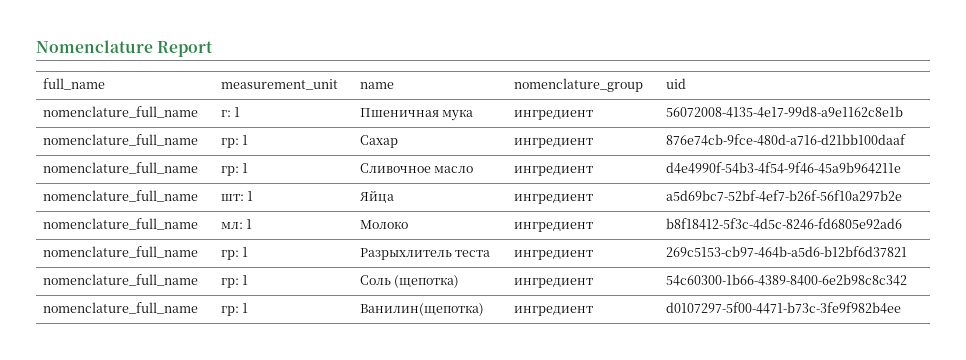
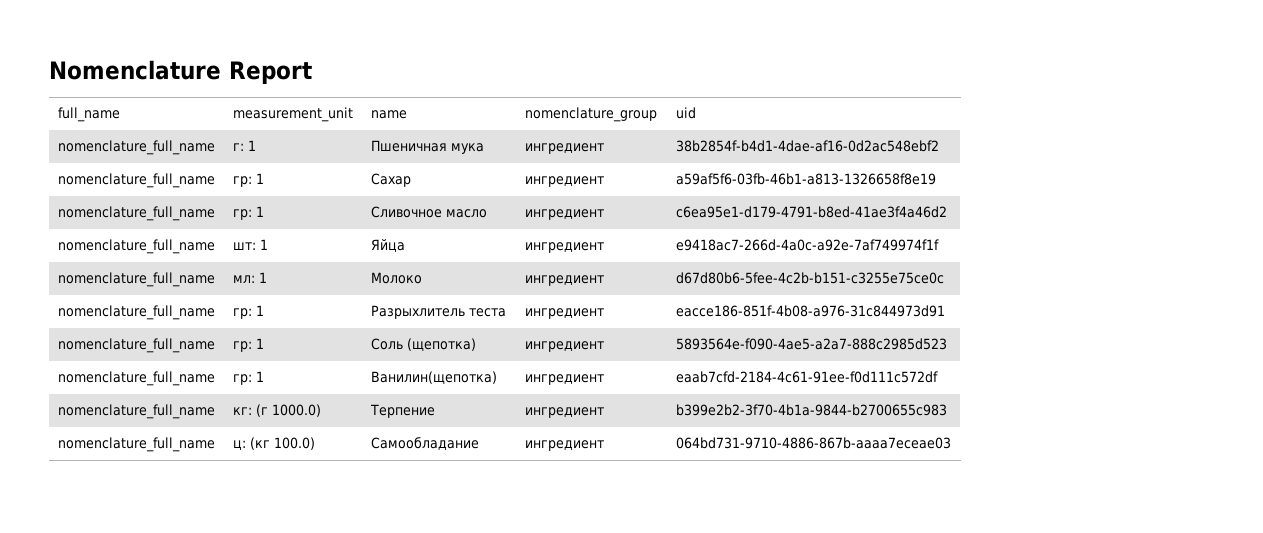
[665,106,903,118] 56072008-4135-4e17-99d8-a9e1162c8e1b -> [675,140,939,152] 38b2854f-b4d1-4dae-af16-0d2ac548ebf2
[665,134,906,146] 876e74cb-9fce-480d-a716-d21bb100daaf -> [675,173,936,185] a59af5f6-03fb-46b1-a813-1326658f8e19
[665,162,901,174] d4e4990f-54b3-4f54-9f46-45a9b964211e -> [675,206,947,218] c6ea95e1-d179-4791-b8ed-41ae3f4a46d2
[665,190,902,202] a5d69bc7-52bf-4ef7-b26f-56f10a297b2e -> [675,239,939,251] e9418ac7-266d-4a0c-a92e-7af749974f1f
[665,218,902,230] b8f18412-5f3c-4d5c-8246-fd6805e92ad6 -> [675,272,944,284] d67d80b6-5fee-4c2b-b151-c3255e75ce0c
[665,246,907,258] 269c5153-cb97-464b-a5d6-b12bf6d37821 -> [675,305,945,317] eacce186-851f-4b08-a976-31c844973d91
[665,274,907,286] 54c60300-1b66-4389-8400-6e2b98c8c342 -> [675,338,947,350] 5893564e-f090-4ae5-a2a7-888c2985d523
[665,302,901,314] d0107297-5f00-4471-b73c-3fe9f982b4ee -> [675,371,938,383] [57,404,215,419] [232,404,321,417] [369,404,435,418] [524,407,604,418] [675,404,947,416] [57,437,215,452] [232,437,315,450] [370,437,479,450] [524,440,604,451] [675,437,951,449] eaab7cfd-2184-4c61-91ee-f0d111c572df // nomenclature_full_name | кг: (г 1000.0) | Терпение | ингредиент | b399e2b2-3f70-4b1a-9844-b2700655c983 // nomenclature_full_name | ц: (кг 100.0) | Самообладание | ингредиент | 064bd731-9710-4886-867b-aaaa7eceae03

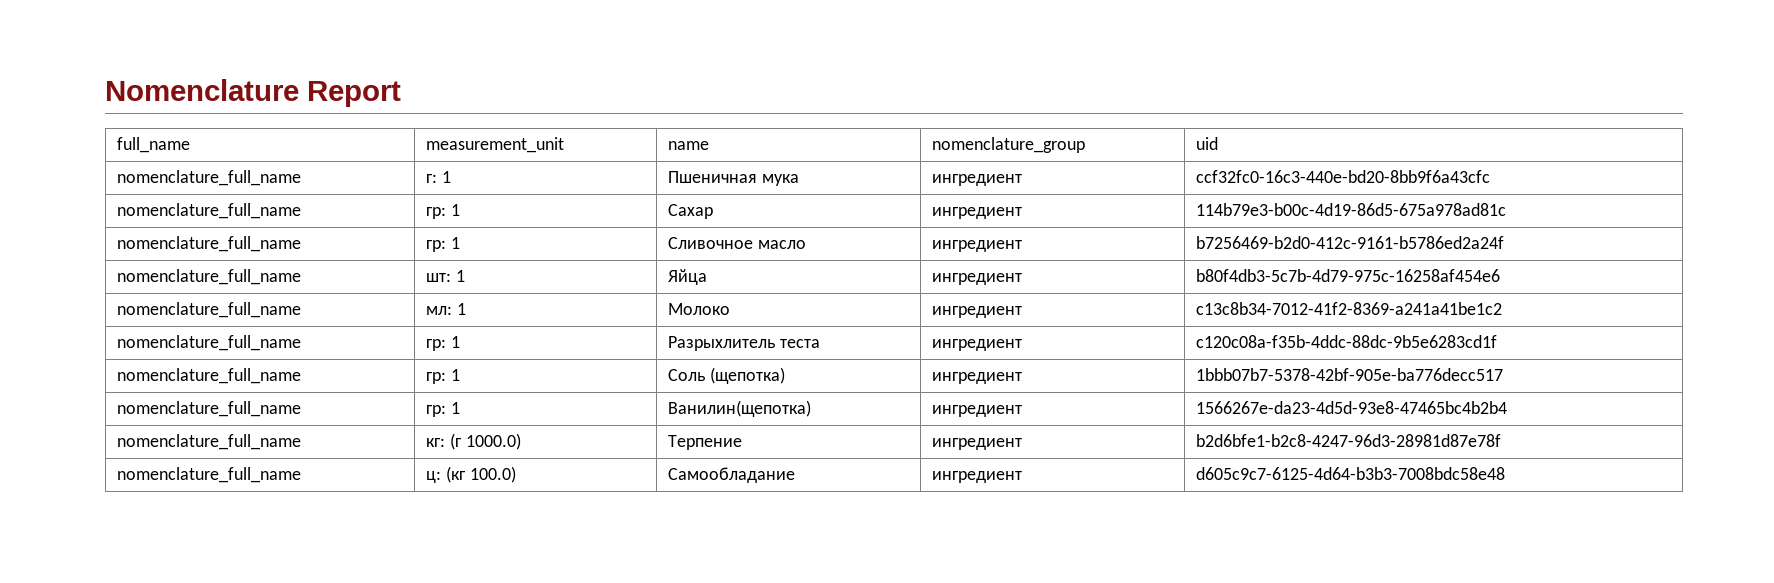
[675,140,939,152] 38b2854f-b4d1-4dae-af16-0d2ac548ebf2 -> [1196,170,1491,183] ccf32fc0-16c3-440e-bd20-8bb9f6a43cfc
[675,173,936,185] a59af5f6-03fb-46b1-a813-1326658f8e19 -> [1196,203,1507,216] 114b79e3-b00c-4d19-86d5-675a978ad81c
[675,206,947,218] c6ea95e1-d179-4791-b8ed-41ae3f4a46d2 -> [1196,236,1505,249] b7256469-b2d0-412c-9161-b5786ed2a24f
[675,239,939,251] e9418ac7-266d-4a0c-a92e-7af749974f1f -> [1196,269,1501,282] b80f4db3-5c7b-4d79-975c-16258af454e6
[675,272,944,284] d67d80b6-5fee-4c2b-b151-c3255e75ce0c -> [1196,302,1503,315] c13c8b34-7012-41f2-8369-a241a41be1c2
[675,305,945,317] eacce186-851f-4b08-a976-31c844973d91 -> [1196,335,1498,348] c120c08a-f35b-4ddc-88dc-9b5e6283cd1f
[675,338,947,350] 5893564e-f090-4ae5-a2a7-888c2985d523 -> [1196,368,1504,381] 1bbb07b7-5378-42bf-905e-ba776decc517
[675,371,938,383] eaab7cfd-2184-4c61-91ee-f0d111c572df -> [1196,401,1508,414] 1566267e-da23-4d5d-93e8-47465bc4b2b4
[675,404,947,416] b399e2b2-3f70-4b1a-9844-b2700655c983 -> [1196,434,1502,447] b2d6bfe1-b2c8-4247-96d3-28981d87e78f
[675,437,951,449] 064bd731-9710-4886-867b-aaaa7eceae03 -> [1196,467,1506,480] d605c9c7-6125-4d64-b3b3-7008bdc58e48

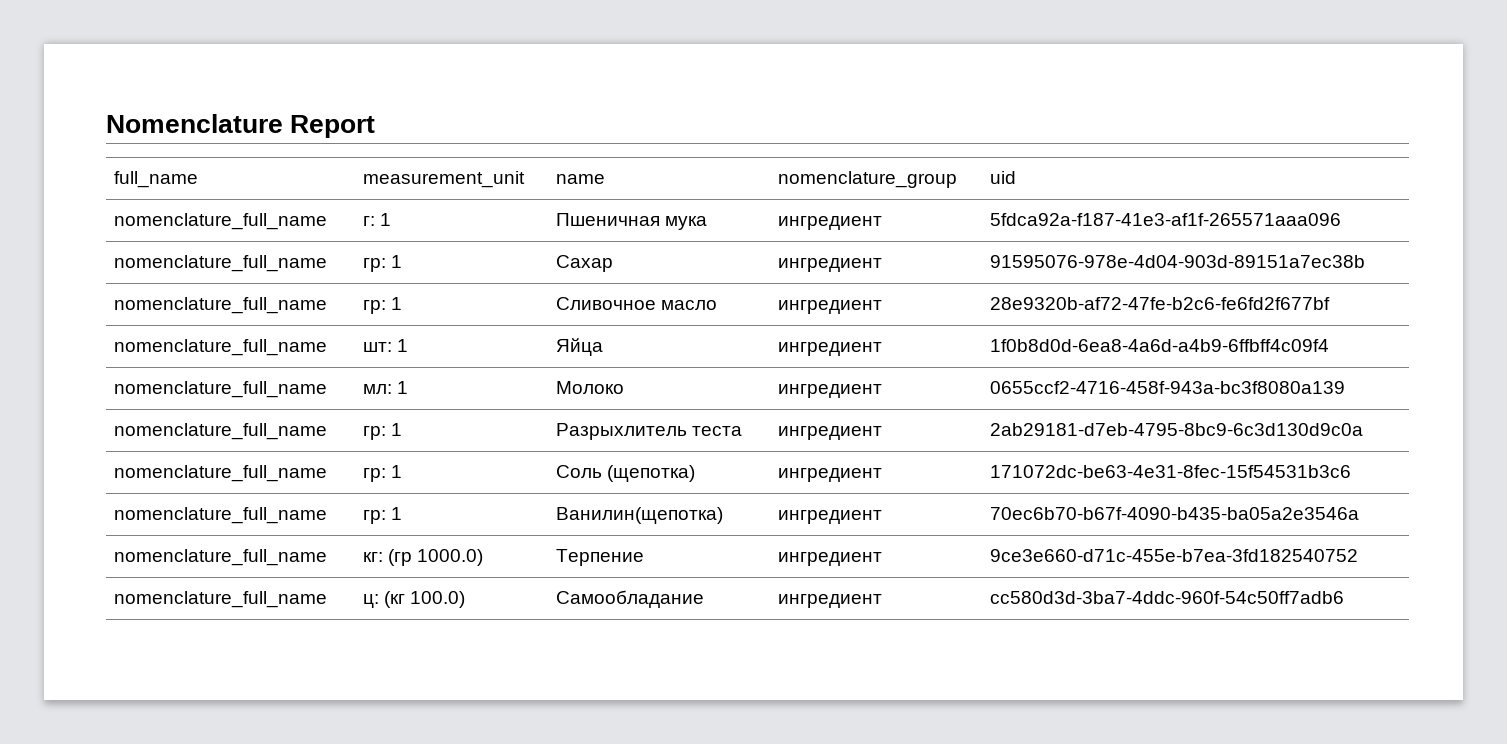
[1196,170,1491,183] ccf32fc0-16c3-440e-bd20-8bb9f6a43cfc -> [989,213,1341,226] 5fdca92a-f187-41e3-af1f-265571aaa096
[1196,203,1507,216] 114b79e3-b00c-4d19-86d5-675a978ad81c -> [989,255,1365,268] 91595076-978e-4d04-903d-89151a7ec38b
[1196,236,1505,249] b7256469-b2d0-412c-9161-b5786ed2a24f -> [989,297,1330,310] 28e9320b-af72-47fe-b2c6-fe6fd2f677bf
[1196,269,1501,282] b80f4db3-5c7b-4d79-975c-16258af454e6 -> [989,339,1329,352] 1f0b8d0d-6ea8-4a6d-a4b9-6ffbff4c09f4
[1196,302,1503,315] c13c8b34-7012-41f2-8369-a241a41be1c2 -> [989,381,1345,394] 0655ccf2-4716-458f-943a-bc3f8080a139
[1196,335,1498,348] c120c08a-f35b-4ddc-88dc-9b5e6283cd1f -> [989,423,1363,436] 2ab29181-d7eb-4795-8bc9-6c3d130d9c0a
[1196,368,1504,381] 1bbb07b7-5378-42bf-905e-ba776decc517 -> [989,465,1351,478] 171072dc-be63-4e31-8fec-15f54531b3c6
[1196,401,1508,414] 1566267e-da23-4d5d-93e8-47465bc4b2b4 -> [989,507,1359,520] 70ec6b70-b67f-4090-b435-ba05a2e3546a
[450,433,463,450] (г -> [388,549,413,566] (гр
[1196,434,1502,447] b2d6bfe1-b2c8-4247-96d3-28981d87e78f -> [989,549,1358,562] 9ce3e660-d71c-455e-b7ea-3fd182540752
[1196,467,1506,480] d605c9c7-6125-4d64-b3b3-7008bdc58e48 -> [989,591,1344,604] cc580d3d-3ba7-4ddc-960f-54c50ff7adb6

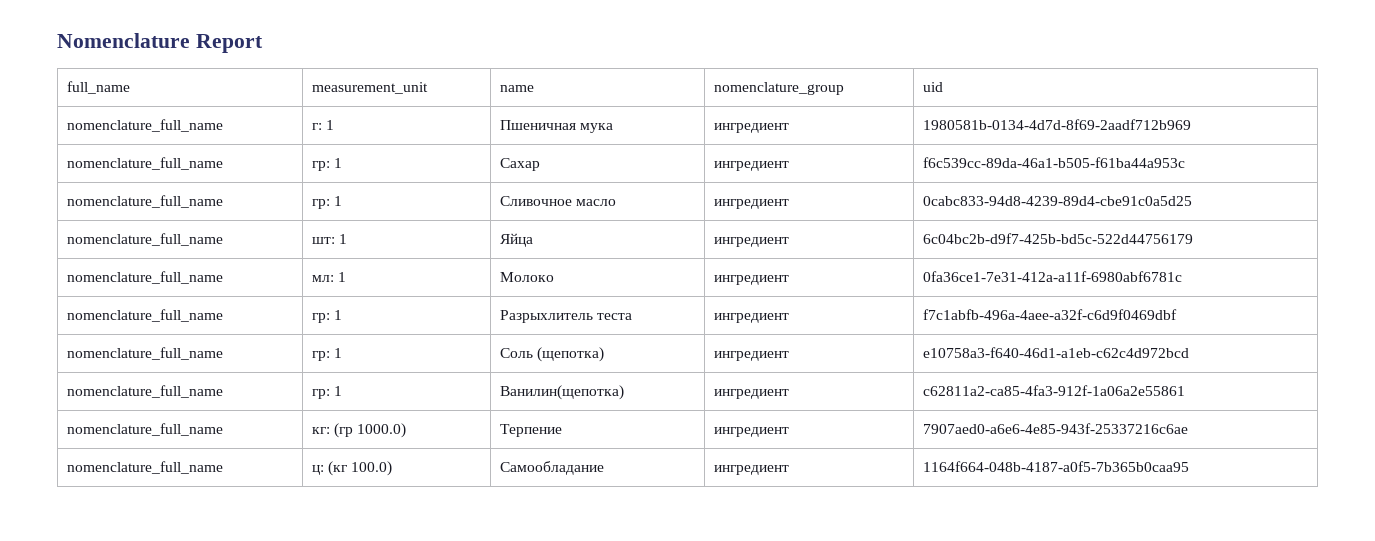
[989,213,1341,226] 5fdca92a-f187-41e3-af1f-265571aaa096 -> [923,119,1192,130] 1980581b-0134-4d7d-8f69-2aadf712b969
[989,255,1365,268] 91595076-978e-4d04-903d-89151a7ec38b -> [923,157,1186,168] f6c539cc-89da-46a1-b505-f61ba44a953c
[989,297,1330,310] 28e9320b-af72-47fe-b2c6-fe6fd2f677bf -> [923,196,1193,206] 0cabc833-94d8-4239-89d4-cbe91c0a5d25
[989,339,1329,352] 1f0b8d0d-6ea8-4a6d-a4b9-6ffbff4c09f4 -> [923,233,1194,244] 6c04bc2b-d9f7-425b-bd5c-522d44756179
[989,381,1345,394] 0655ccf2-4716-458f-943a-bc3f8080a139 -> [923,271,1183,282] 0fa36ce1-7e31-412a-a11f-6980abf6781c
[989,423,1363,436] 2ab29181-d7eb-4795-8bc9-6c3d130d9c0a -> [923,309,1178,320] f7c1abfb-496a-4aee-a32f-c6d9f0469dbf
[989,465,1351,478] 171072dc-be63-4e31-8fec-15f54531b3c6 -> [923,347,1190,358] e10758a3-f640-46d1-a1eb-c62c4d972bcd
[989,507,1359,520] 70ec6b70-b67f-4090-b435-ba05a2e3546a -> [923,385,1186,396] c62811a2-ca85-4fa3-912f-1a06a2e55861
[989,549,1358,562] 9ce3e660-d71c-455e-b7ea-3fd182540752 -> [923,423,1189,434] 7907aed0-a6e6-4e85-943f-25337216c6ae
[989,591,1344,604] cc580d3d-3ba7-4ddc-960f-54c50ff7adb6 -> [923,461,1190,472] 1164f664-048b-4187-a0f5-7b365b0caa95

